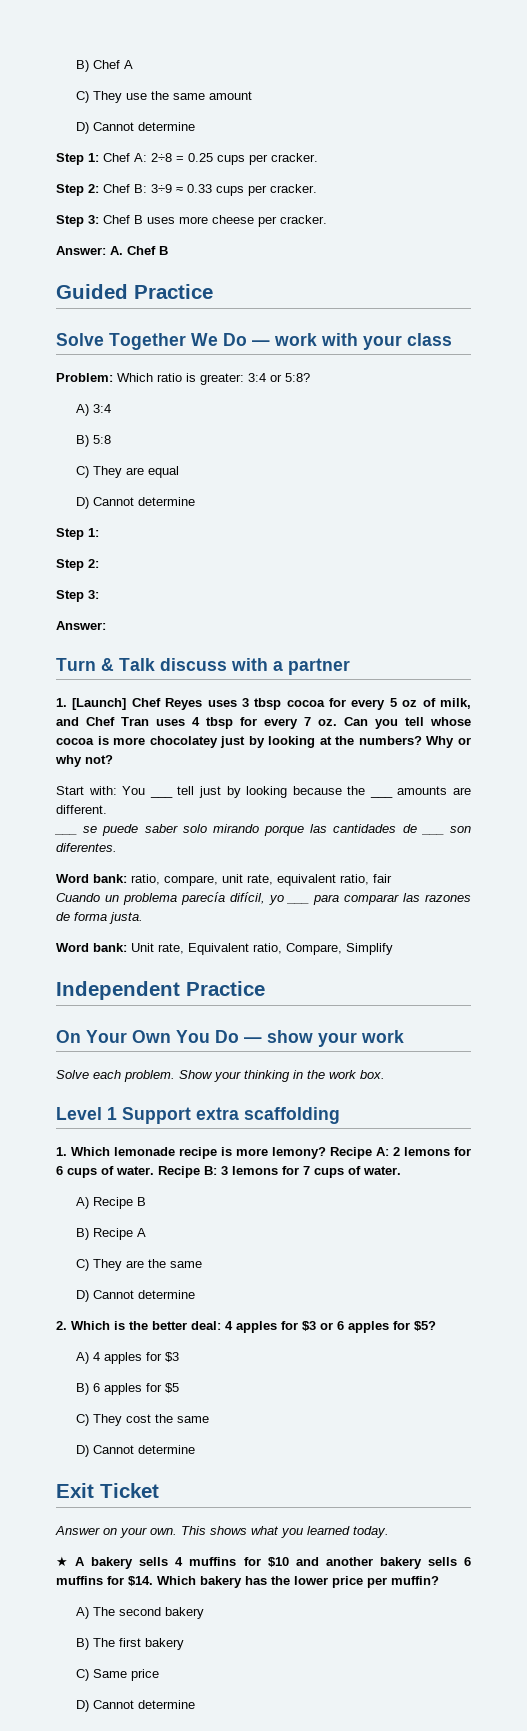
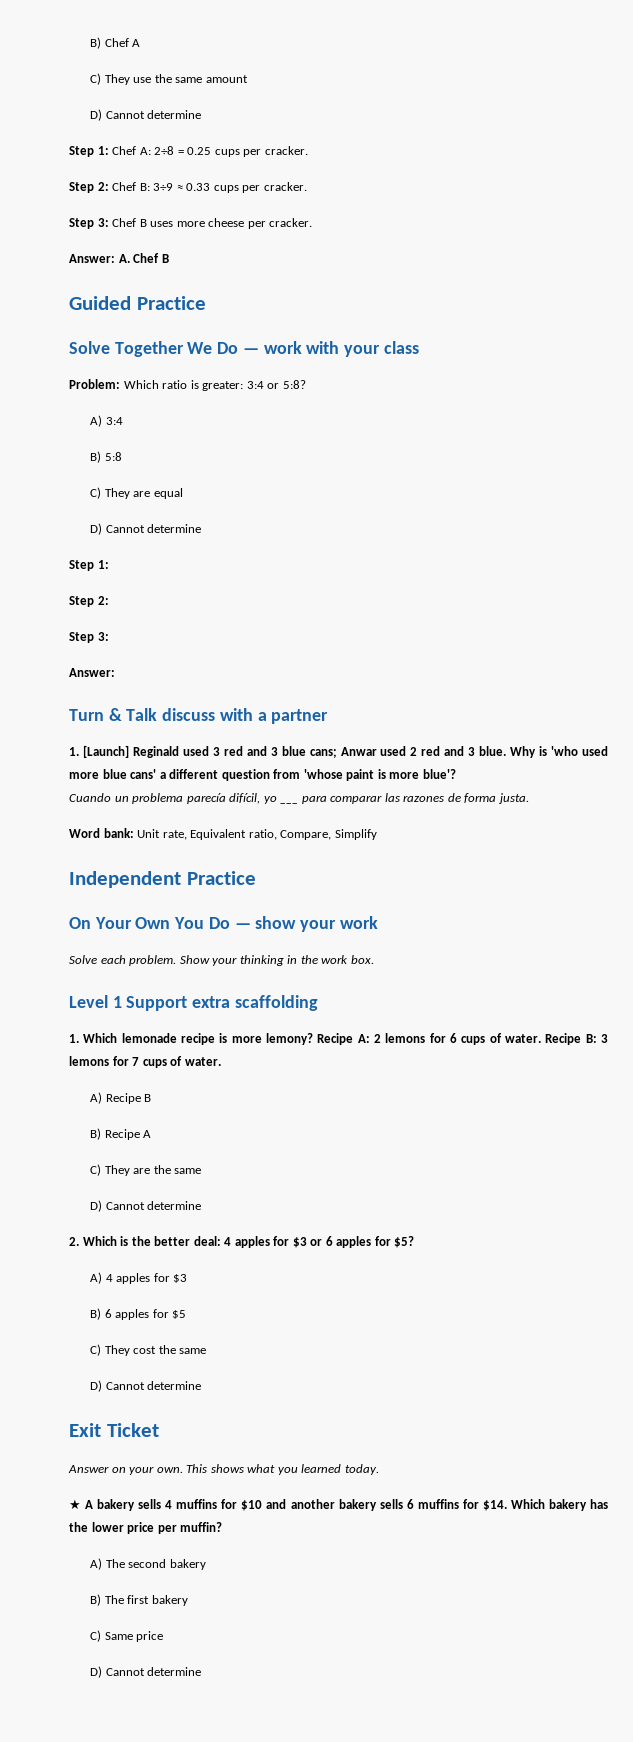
[131,698,471,710] [56,717,471,729] [56,736,472,748] [55,755,113,767] [56,786,146,795] [149,795,173,798] [177,786,366,798] [369,795,393,798] [397,786,471,795] [56,805,107,814] [54,833,77,835] [83,824,417,836] [420,833,444,835] [450,826,472,833] [56,843,117,852] [56,874,392,886] Chef Reyes uses 3 tbsp cocoa for every 5 oz of milk, and Chef Tran uses 4 tbsp for every 7 oz. Can you tell whose cocoa is more chocolatey just by looking at the numbers? Why or why not? // Start with: You ___ tell just by looking because the ___ amounts are different. // ___ se puede saber solo mirando porque las cantidades de ___ son diferentes. // Word bank: ratio, compare, unit rate, equivalent ratio, fair -> [132,746,608,758] [69,769,456,781] Reginald used 3 red and 3 blue cans; Anwar used 2 red and 3 blue. Why is 'who used more blue cans' a different question from 'whose paint is more blue'?

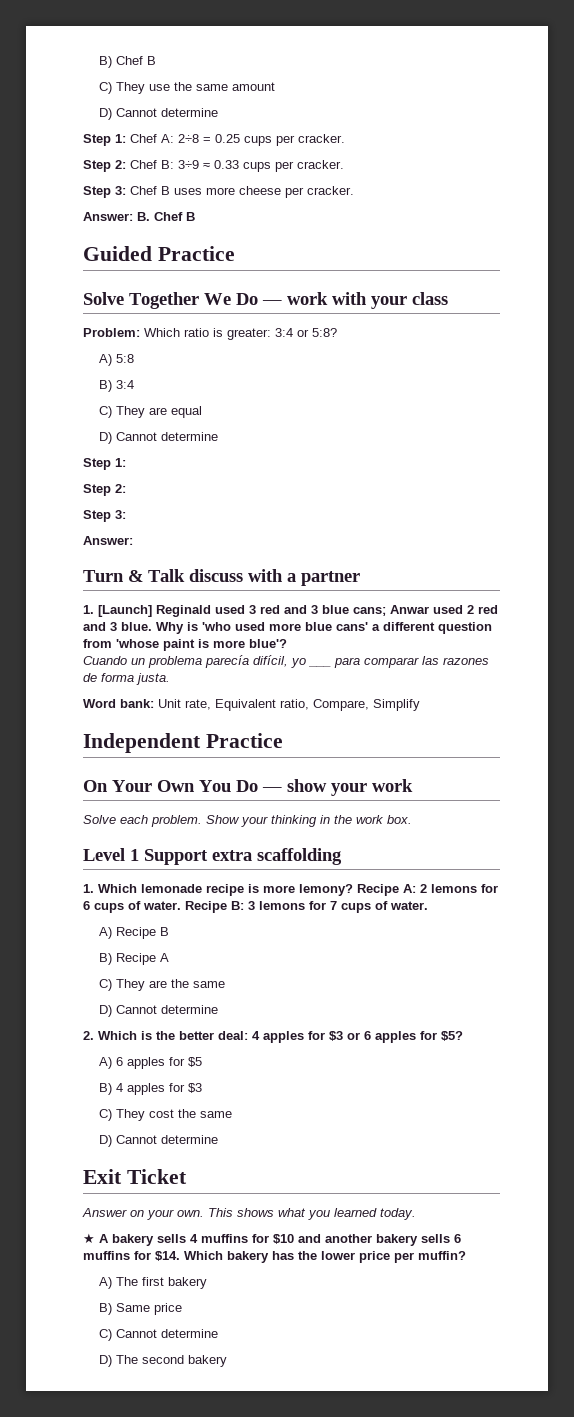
[132,39,141,47] A -> [147,56,157,65] B
[118,254,130,263] A. -> [137,212,150,221] B.
[105,417,123,425] [89,451,122,463] 3:4 // B) 5:8 -> [116,354,135,363] [99,380,135,392] 5:8 // B) 3:4
[105,1273,188,1284] [89,1308,187,1320] 4 apples for $3 // B) 6 apples for $5 -> [116,1057,203,1069] [99,1083,203,1095] 6 apples for $5 // B) 4 apples for $3
[128,1559,167,1568] second -> [142,1277,165,1286] first
[104,1595,188,1606] [89,1630,101,1642] The first bakery // C) -> (113, 1309) none
[89,1666,202,1678] D) Cannot determine -> [99,1329,219,1341] [99,1355,228,1367] C) Cannot determine // D) The second bakery

